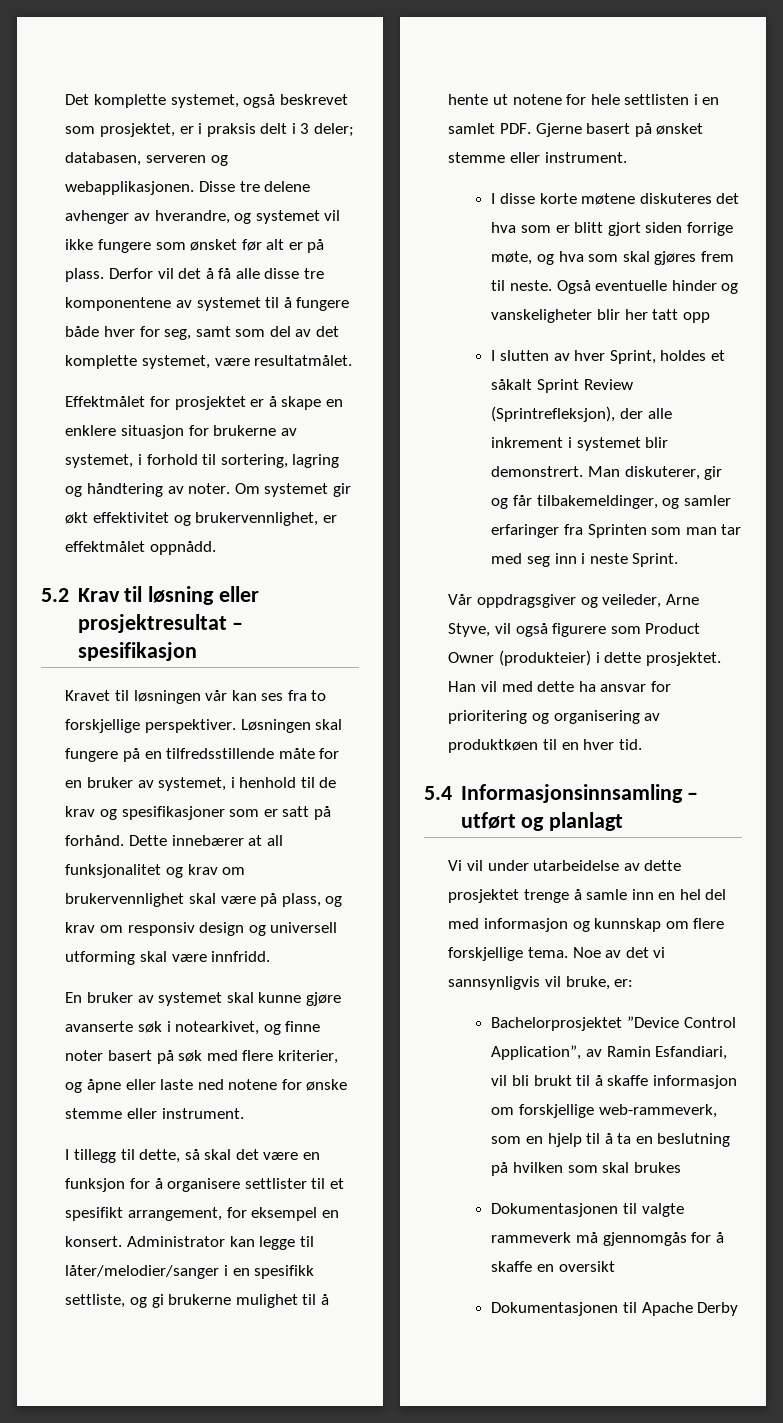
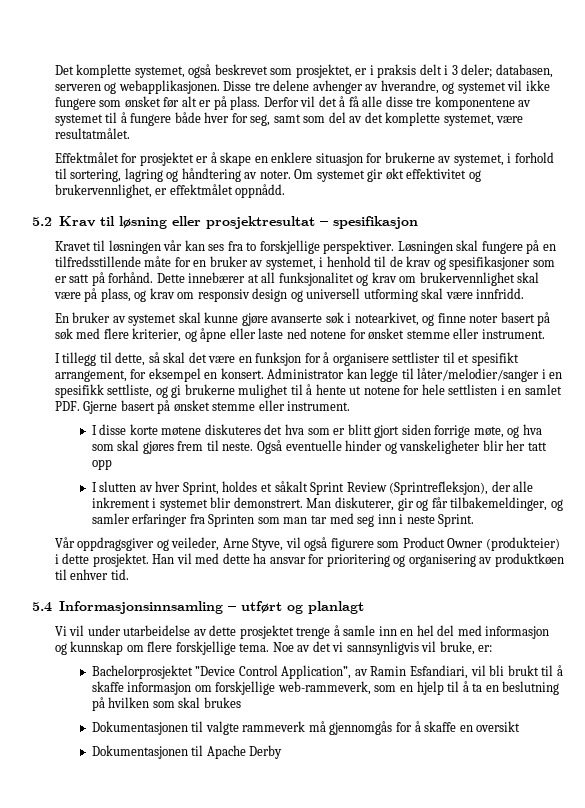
[306,1079,348,1091] ønske -> [368,328,405,340] ønsket
[561,739,615,750] en hver -> [70,569,109,580] enhver

